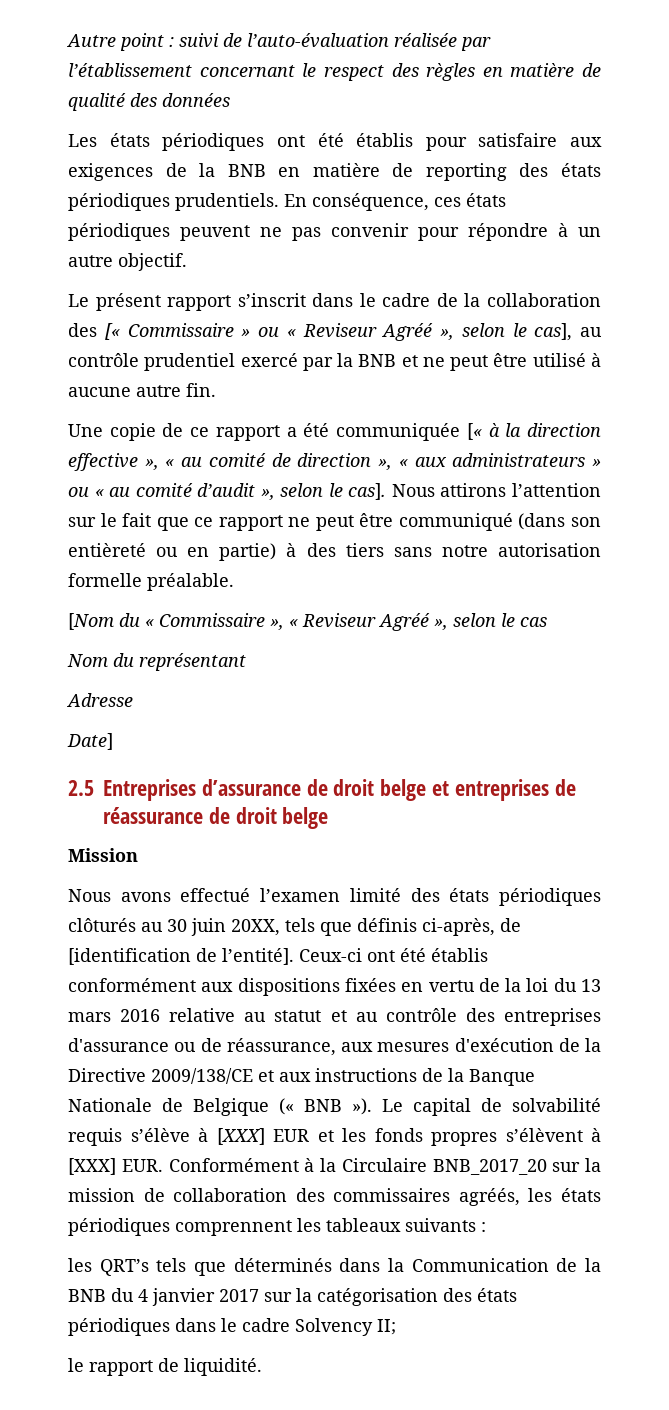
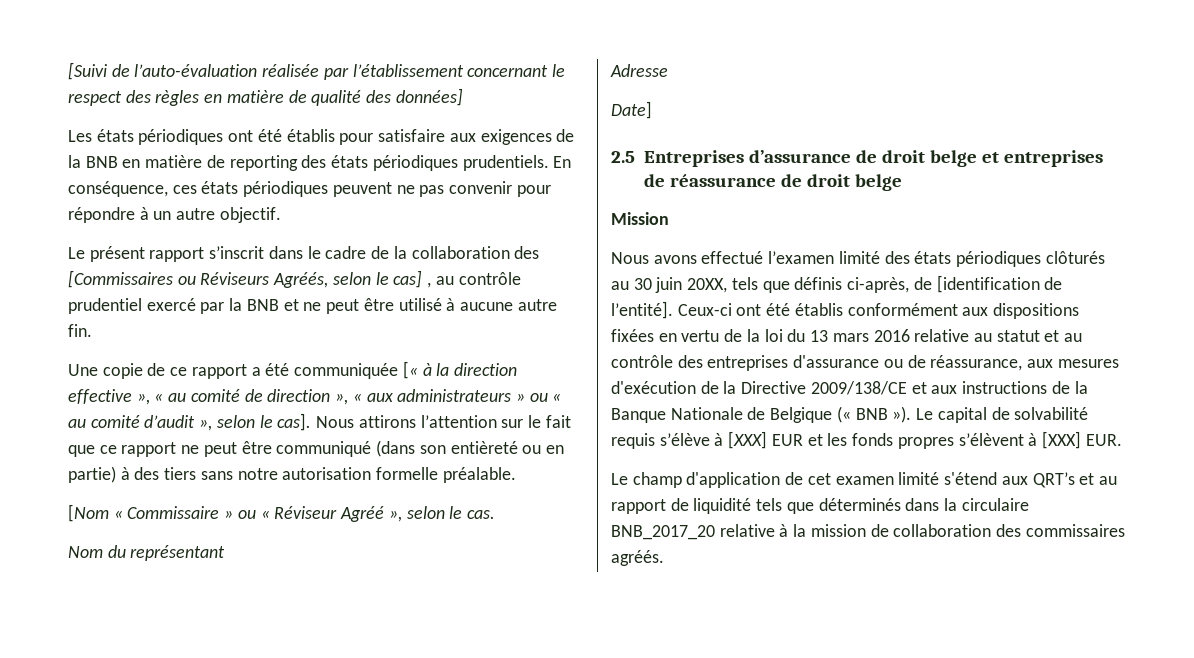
[66,33,219,51] Autre point : suivi -> [68,62,107,80] [Suivi
[162,93,230,107] données -> [395,88,463,106] données]
[104,323,573,341] [« Commissaire » ou « Reviseur Agréé », selon le cas], -> [68,270,432,288] [Commissaires ou Réviseurs Agréés, selon le cas] ,
[119,613,140,627] du -> (109, 513) none
[270,613,547,631] », « Reviseur Agréé », selon le cas -> [224,506,495,522] » ou « Réviseur Agréé », selon le cas.
[168,1158,581,1175] Conformément à la Circulaire BNB_2017_20 sur -> [611,472,1117,488] [611,498,1029,514] [611,524,789,540] // Le champ d'application de cet examen limité s'étend aux QRT’s et au rapport de liquidité tels que déterminés dans la circulaire BNB_2017_20 relative à
[458,1188,601,1206] [68,1218,486,1236] [68,1258,601,1276] [68,1288,517,1306] [68,1318,396,1336] [68,1358,262,1376] agréés, les états périodiques comprennent les tableaux suivants : // les QRT’s tels que déterminés dans la Communication de la BNB du 4 janvier 2017 sur la catégorisation des états périodiques dans le cadre Solvency II; // le rapport de liquidité. -> [611,550,664,566] agréés.

